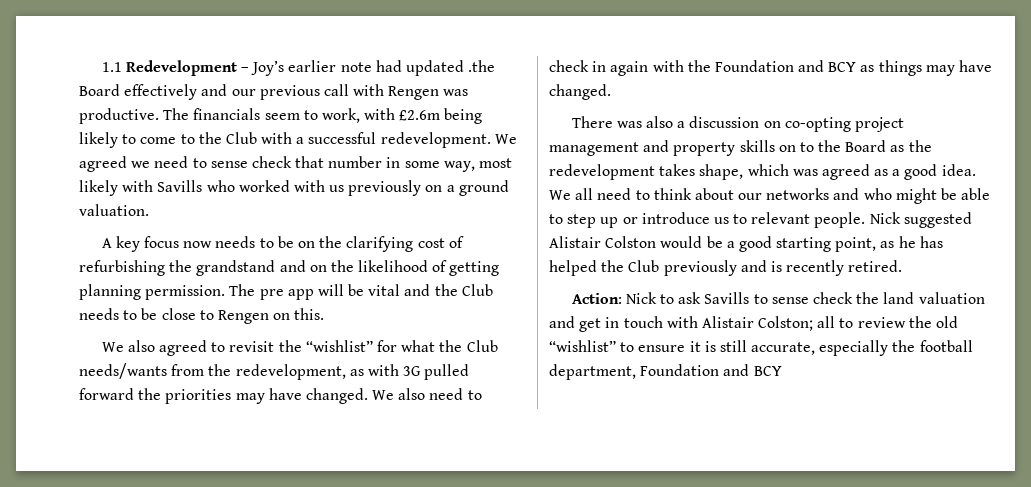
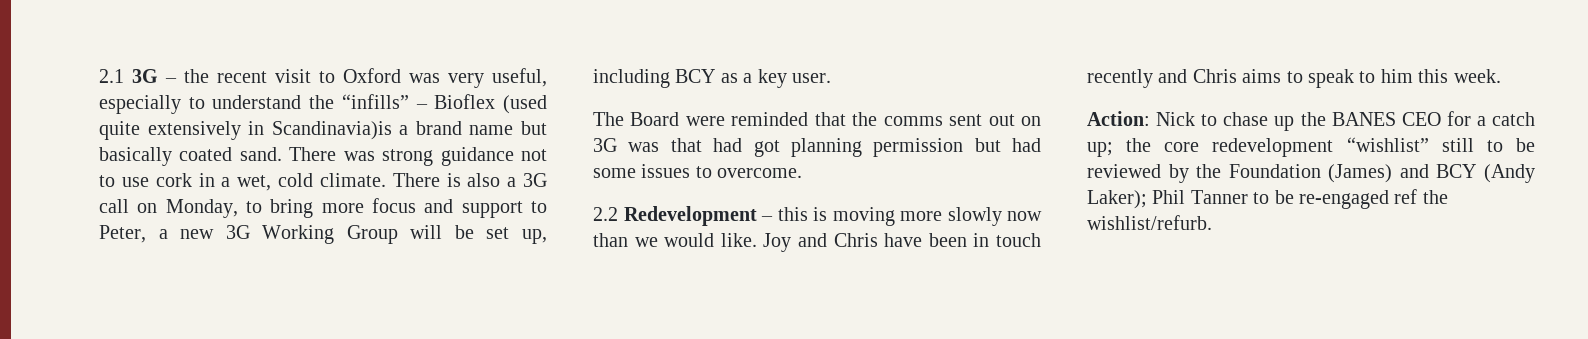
[101,60,496,76] [79,84,469,100] [79,108,483,124] [79,132,517,148] [79,156,513,172] [79,180,509,196] [79,204,149,216] [101,236,464,252] [79,260,500,276] [79,284,493,300] [79,308,325,324] [101,340,498,356] [79,363,470,380] [79,388,482,404] [549,60,993,76] [549,84,611,100] [571,116,904,132] [549,140,932,156] [549,164,976,180] [549,188,991,204] [549,212,972,228] [549,236,943,252] [549,260,903,276] [571,292,985,304] [549,316,959,332] [549,340,973,356] [549,364,782,380] 1.1 Redevelopment – Joy’s earlier note had updated .the Board effectively and our previous call with Rengen was productive. The financials seem to work, with £2.6m being likely to come to the Club with a successful redevelopment. We agreed we need to sense check that number in some way, most likely with Savills who worked with us previously on a ground valuation. // A key focus now needs to be on the clarifying cost of refurbishing the grandstand and on the likelihood of getting planning permission. The pre app will be vital and the Club needs to be close to Rengen on this. // We also agreed to revisit the “wishlist” for what the Club needs/wants from the redevelopment, as with 3G pulled forward the priorities may have changed. We also need to check in again with the Foundation and BCY as things may have changed. // There was also a discussion on co-opting project management and property skills on to the Board as the redevelopment takes shape, which was agreed as a good idea. We all need to think about our networks and who might be able to step up or introduce us to relevant people. Nick suggested Alistair Colston would be a good starting point, as he has helped the Club previously and is recently retired. // Action: Nick to ask Savills to sense check the land valuation and get in touch with Alistair Colston; all to review the old “wishlist” to ensure it is still accurate, especially the football department, Foundation and BCY -> [99,68,547,88] [99,94,547,114] [99,121,547,140] [99,147,547,166] [99,173,547,191] [99,198,547,218] [99,225,547,244] [593,69,831,88] [593,112,1041,126] [593,138,1041,157] [593,164,803,178] [593,206,1042,226] [593,233,1041,252] [1087,69,1501,88] [1087,111,1535,131] [1087,137,1535,157] [1087,164,1535,183] [1087,189,1448,209] [1087,215,1212,230] 2.1 3G – the recent visit to Oxford was very useful, especially to understand the “infills” – Bioflex (used quite extensively in Scandinavia)is a brand name but basically coated sand. There was strong guidance not to use cork in a wet, cold climate. There is also a 3G call on Monday, to bring more focus and support to Peter, a new 3G Working Group will be set up, including BCY as a key user. // The Board were reminded that the comms sent out on 3G was that had got planning permission but had some issues to overcome. // 2.2 Redevelopment – this is moving more slowly now than we would like. Joy and Chris have been in touch recently and Chris aims to speak to him this week. // Action: Nick to chase up the BANES CEO for a catch up; the core redevelopment “wishlist” still to be reviewed by the Foundation (James) and BCY (Andy Laker); Phil Tanner to be re-engaged ref the wishlist/refurb.

